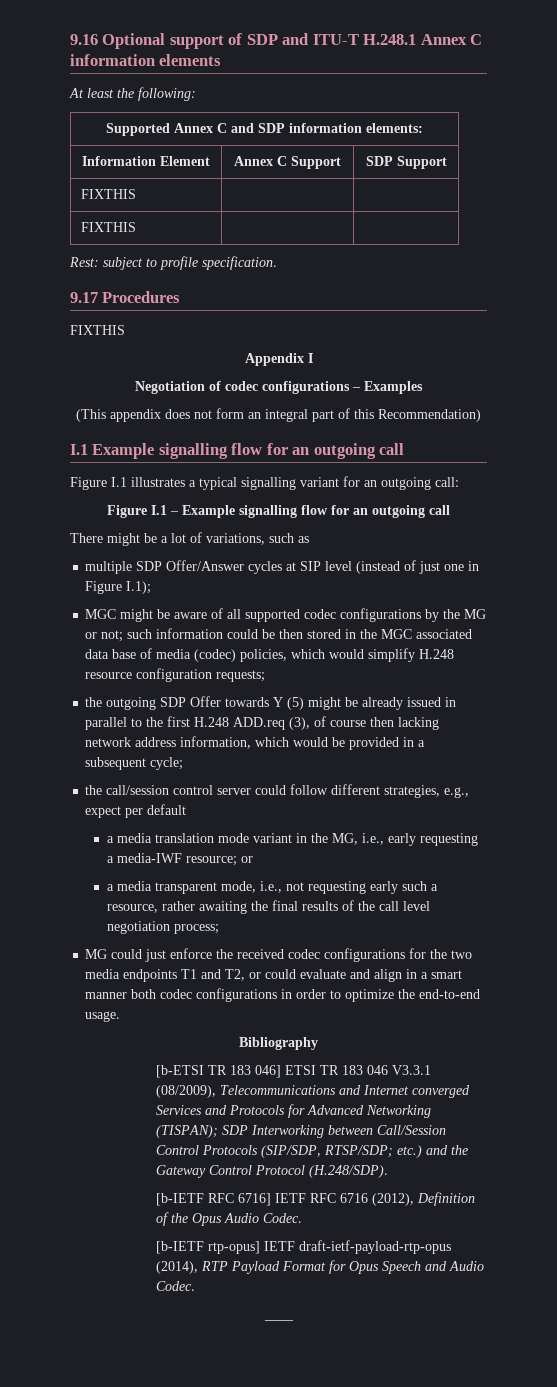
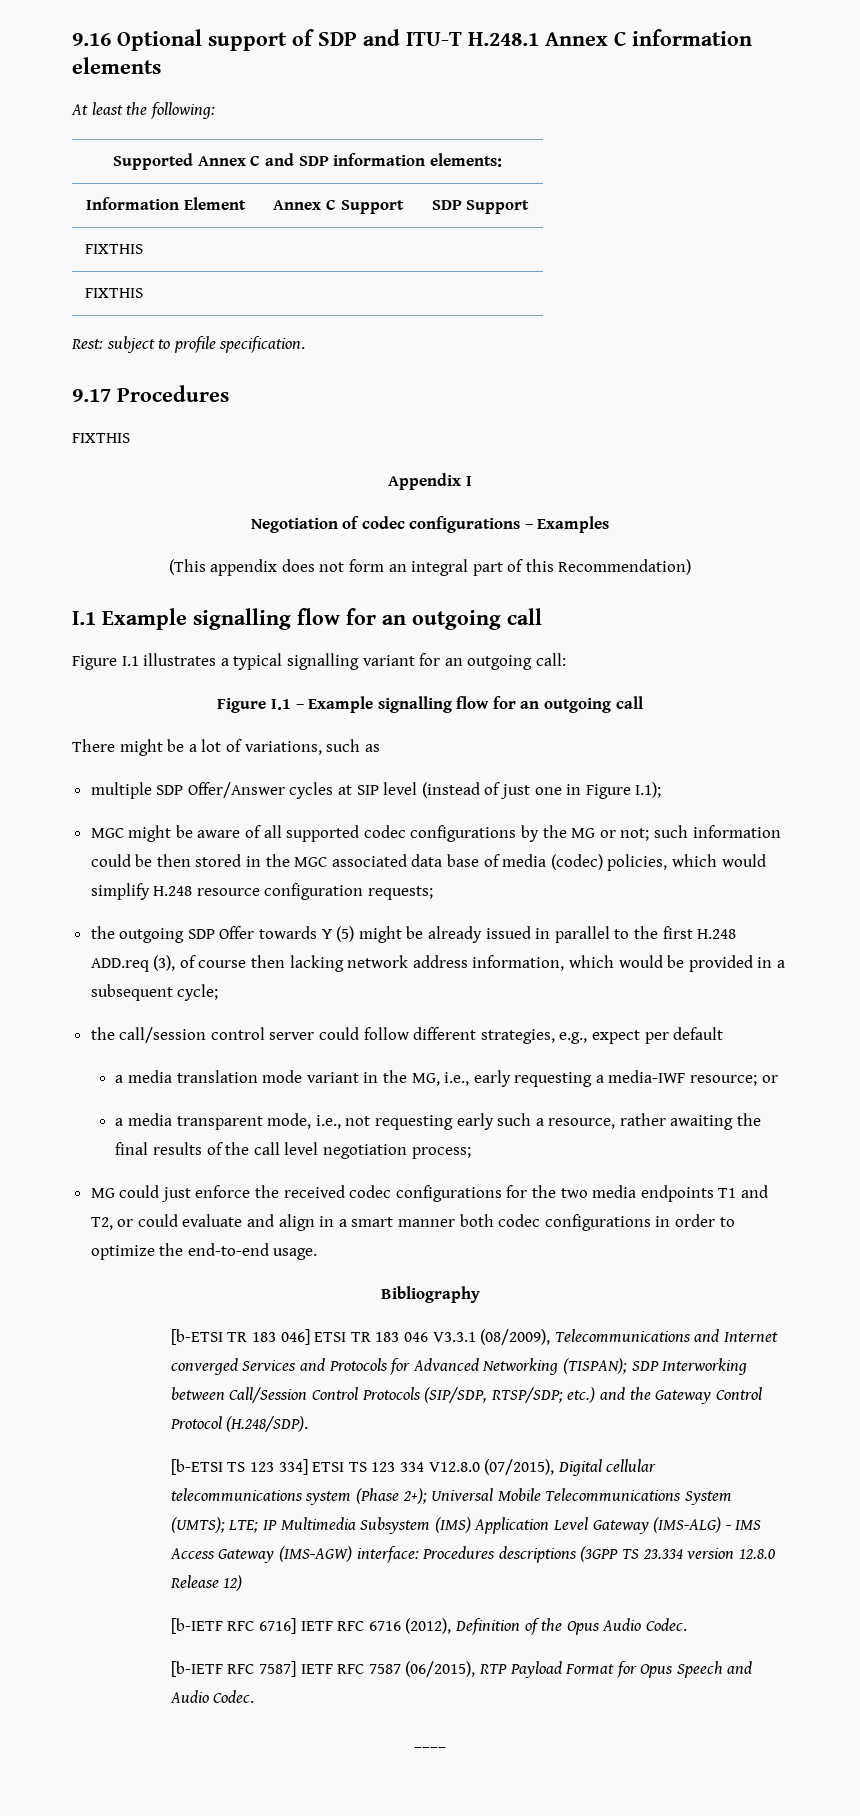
(388, 1171) none -> [170,1459,657,1476] [170,1488,732,1505] [170,1517,762,1534] [169,1546,775,1563] [169,1575,243,1591] // [b-ETSI TS 123 334] ETSI TS 123 334 V12.8.0 (07/2015), Digital cellular telecommunications system (Phase 2+); Universal Mobile Telecommunications System (UMTS); LTE; IP Multimedia Subsystem (IMS) Application Level Gateway (IMS-ALG) - IMS Access Gateway (IMS-AGW) interface: Procedures descriptions (3GPP TS 23.334 version 12.8.0 Release 12)
[207,1240,451,1254] [155,1261,198,1274] rtp-opus] IETF draft-ietf-payload-rtp-opus (2014), -> [227,1661,476,1677] RFC 7587] IETF RFC 7587 (06/2015),

